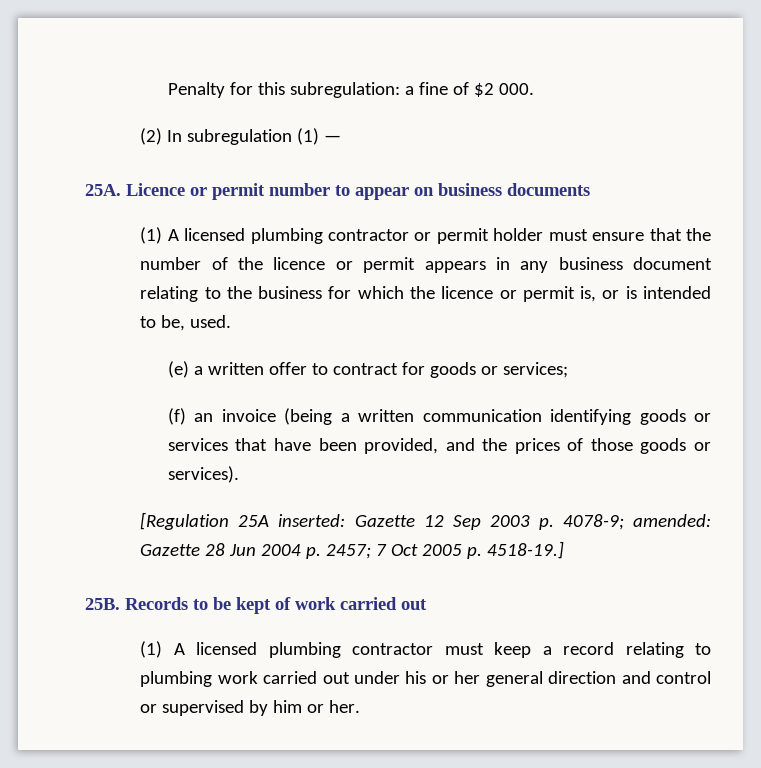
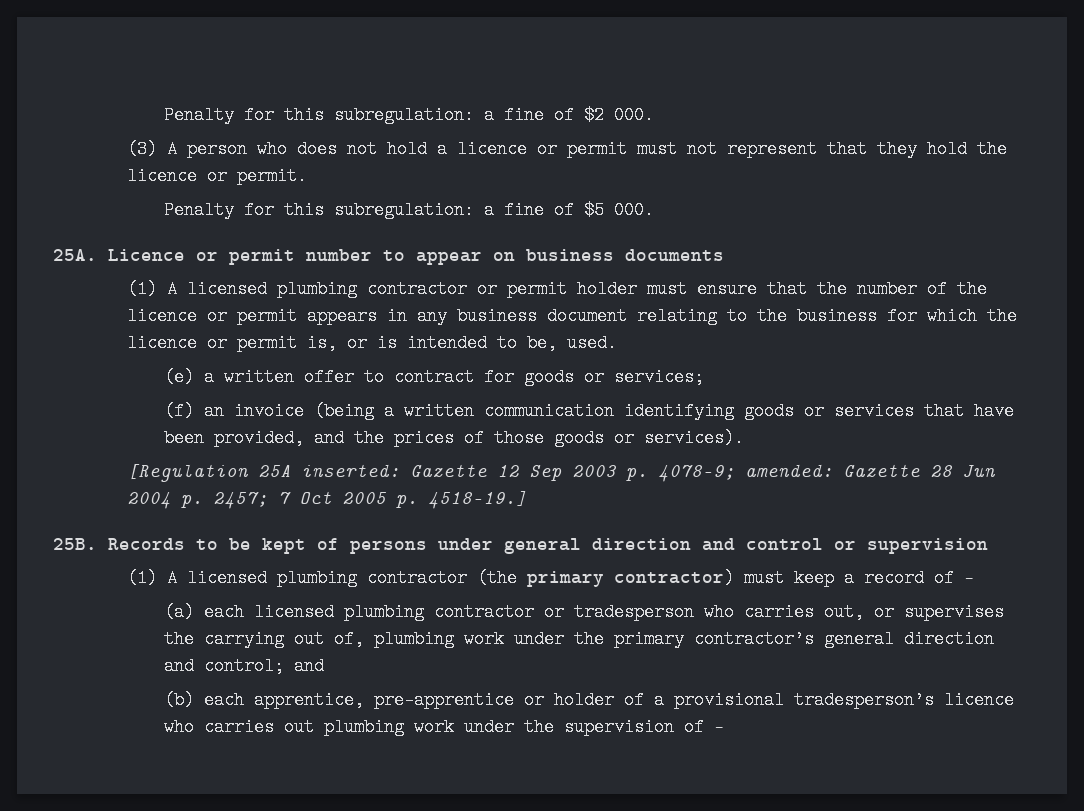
[140,128,342,145] (2) In subregulation (1) — -> [126,140,1007,158] [126,167,307,185] [163,201,654,219] (3) A person who does not hold a licence or permit must not represent that they hold the licence or permit. // Penalty for this subregulation: a fine of $5 000.
[295,597,427,610] [140,641,434,658] work carried out // (1) A licensed plumbing contractor -> [350,538,988,554] [126,569,734,587] persons under general direction and control or supervision // (1) A licensed plumbing contractor (the primary contractor)
[625,642,711,658] [140,671,711,687] [140,700,361,716] relating to plumbing work carried out under his or her general direction and control or supervised by him or her. -> [933,569,975,587] [163,603,1004,621] [163,630,994,648] [163,657,324,675] [163,691,1014,709] [163,718,725,736] of — // (a) each licensed plumbing contractor or tradesperson who carries out, or supervises the carrying out of, plumbing work under the primary contractor’s general direction and control; and // (b) each apprentice, pre-apprentice or holder of a provisional tradesperson’s licence who carries out plumbing work under the supervision of —

